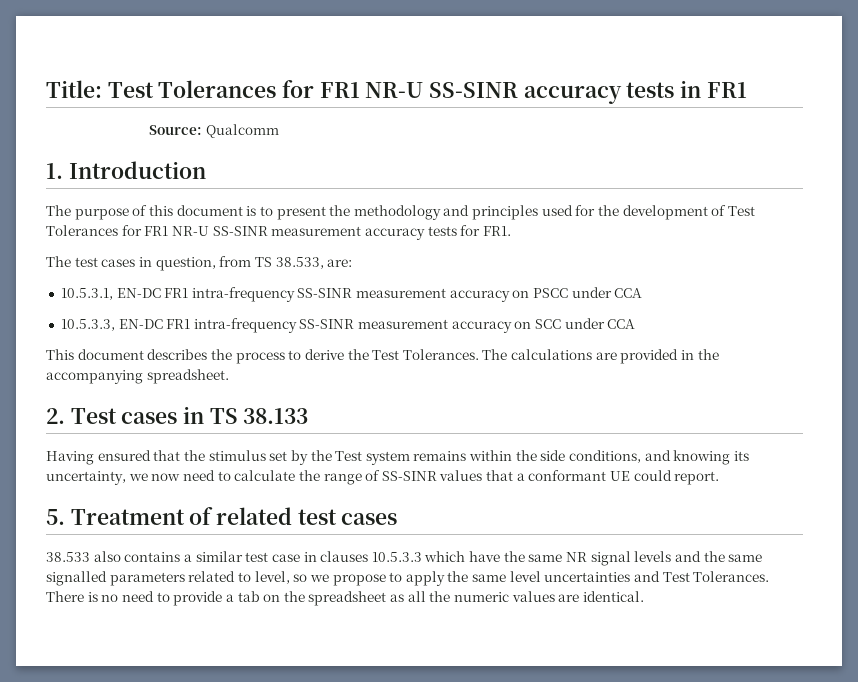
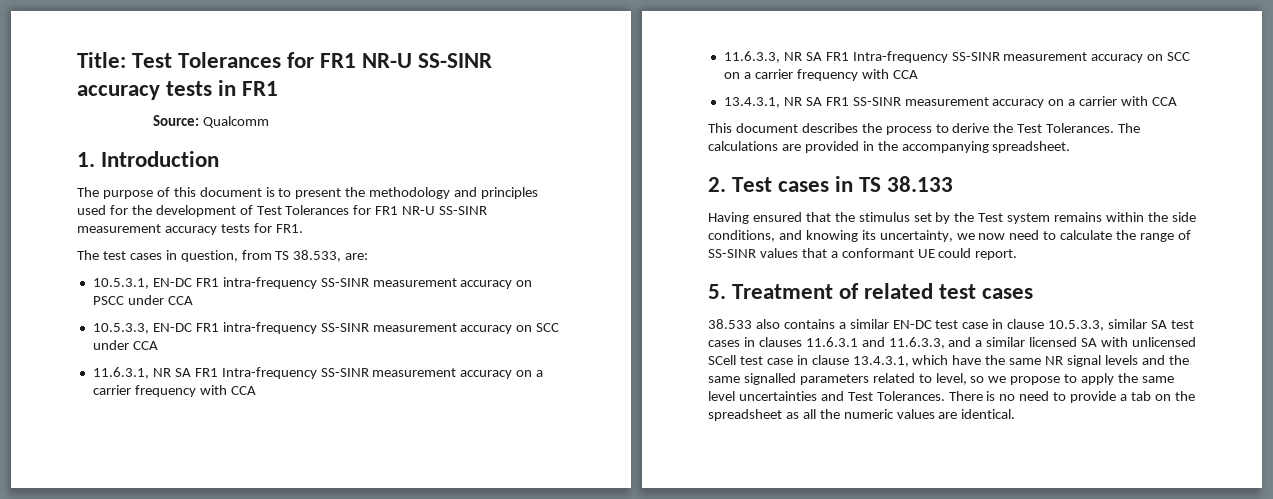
(636, 324) none -> [92,367,544,379] [92,385,256,397] [723,51,1191,63] [723,69,918,81] [723,96,1178,108] // 11.6.3.1, NR SA FR1 Intra-frequency SS-SINR measurement accuracy on a carrier frequency with CCA // 11.6.3.3, NR SA FR1 Intra-frequency SS-SINR measurement accuracy on SCC on a carrier frequency with CCA // 13.4.3.1, NR SA FR1 SS-SINR measurement accuracy on a carrier with CCA
[245,551,422,562] test case in clauses 10.5.3.3 -> [892,319,1194,331] [708,337,1196,349] [708,355,909,367] EN-DC test case in clause 10.5.3.3, similar SA test cases in clauses 11.6.3.1 and 11.6.3.3, and a similar licensed SA with unlicensed SCell test case in clause 13.4.3.1,

